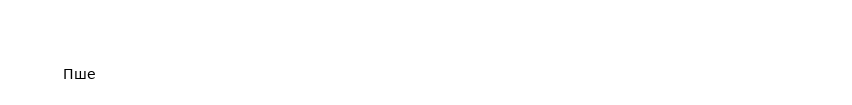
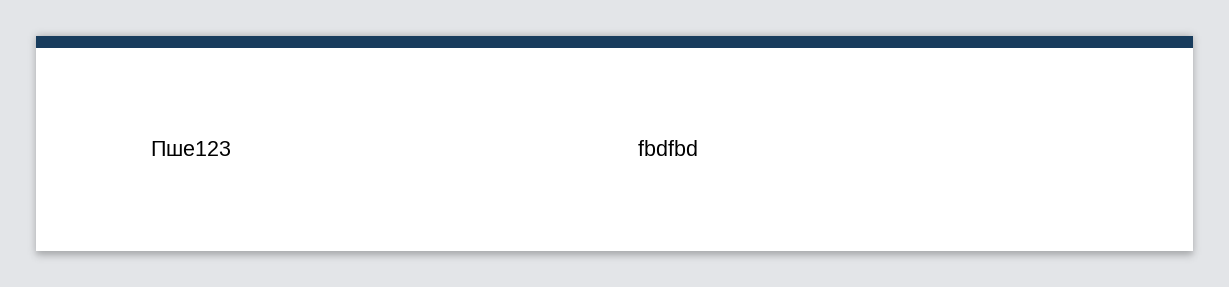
[63,69,96,79] Пше -> [151,141,231,156] [638,140,698,156] Пше123 // fbdfbd

